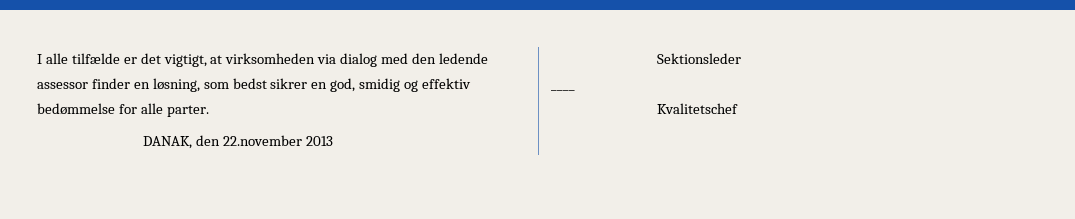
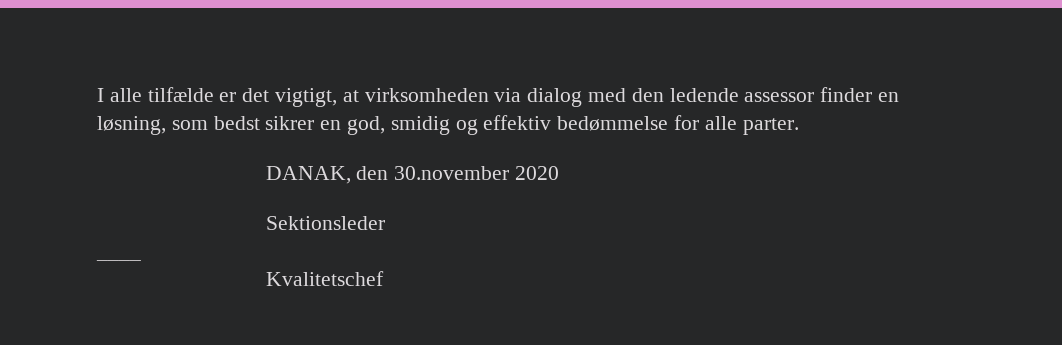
[223,135,333,146] 22.november 2013 -> [394,166,559,180] 30.november 2020

